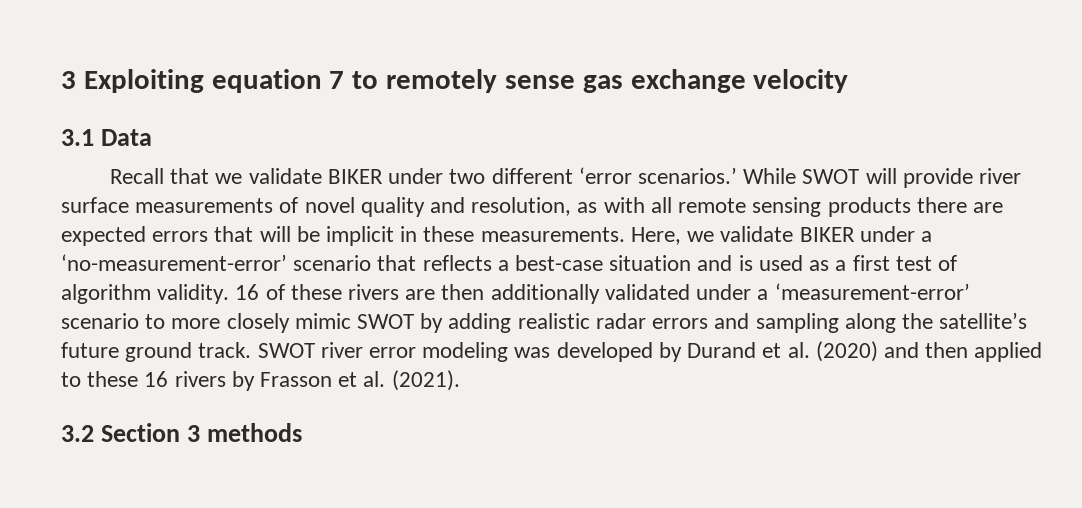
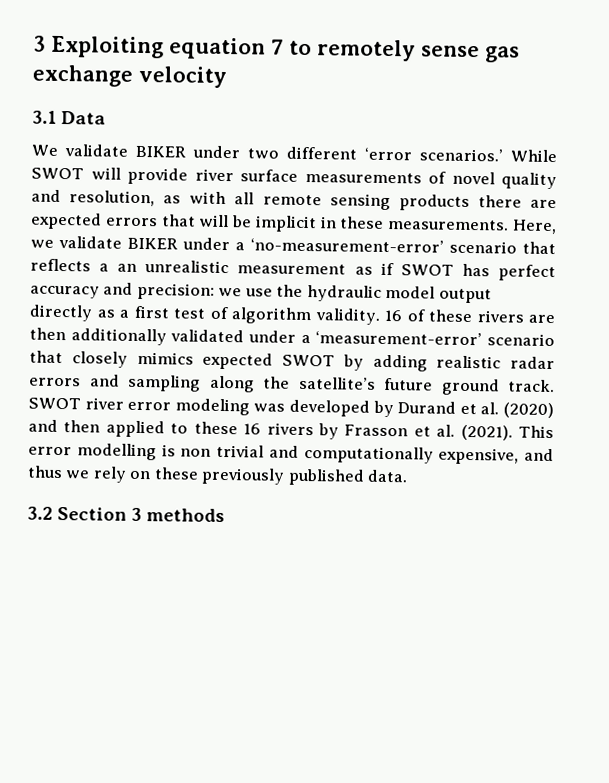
[110,168,243,184] Recall that we -> [31,144,58,156] We
[515,255,803,271] best-case situation and is used -> [117,260,556,282] [30,282,492,304] [29,304,93,322] an unrealistic measurement as if SWOT has perfect accuracy and precision: we use the hydraulic model output directly
[145,313,351,333] to more closely mimic -> [29,350,274,370] that closely mimics expected
(460, 380) none -> [518,425,555,439] [28,443,554,465] [27,465,409,486] This error modelling is non trivial and computationally expensive, and thus we rely on these previously published data.

